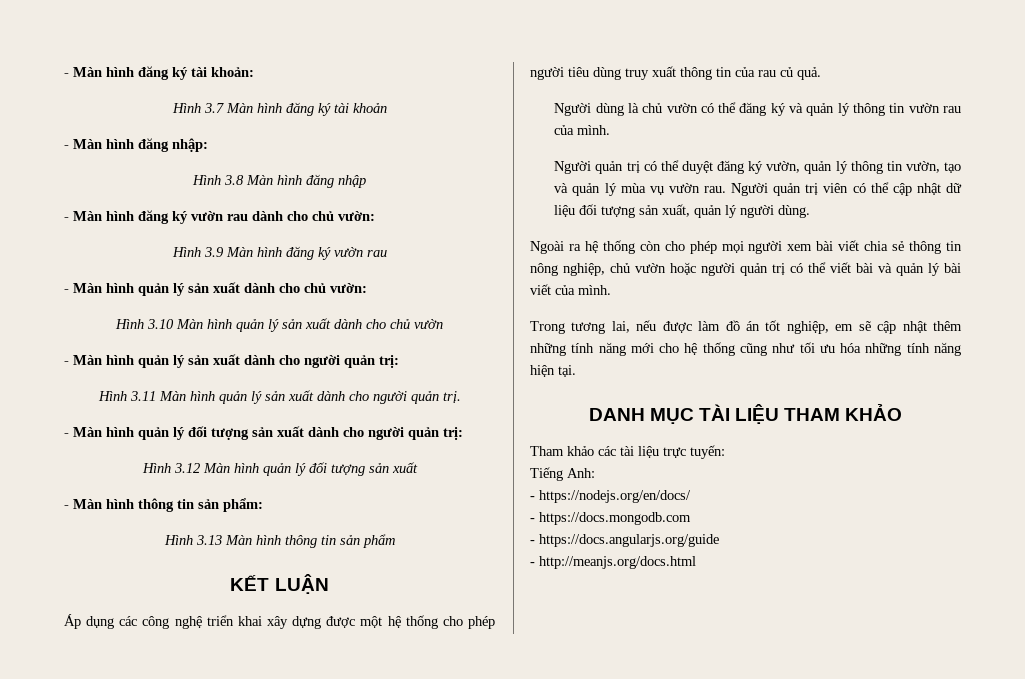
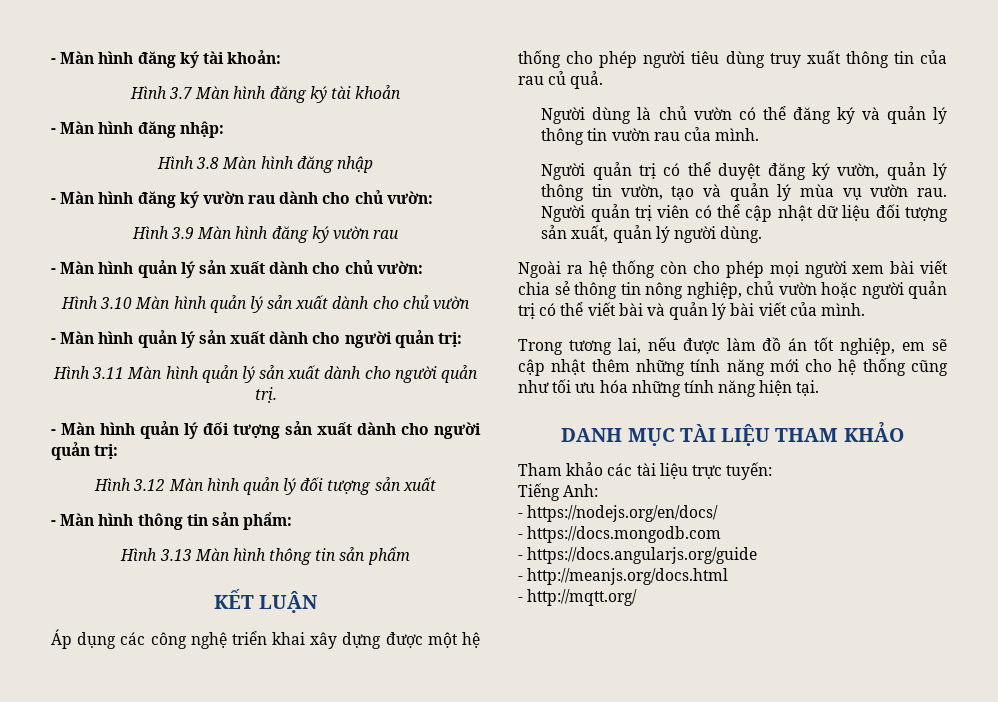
(696, 562) none -> [518,589,638,606] // - http://mqtt.org/

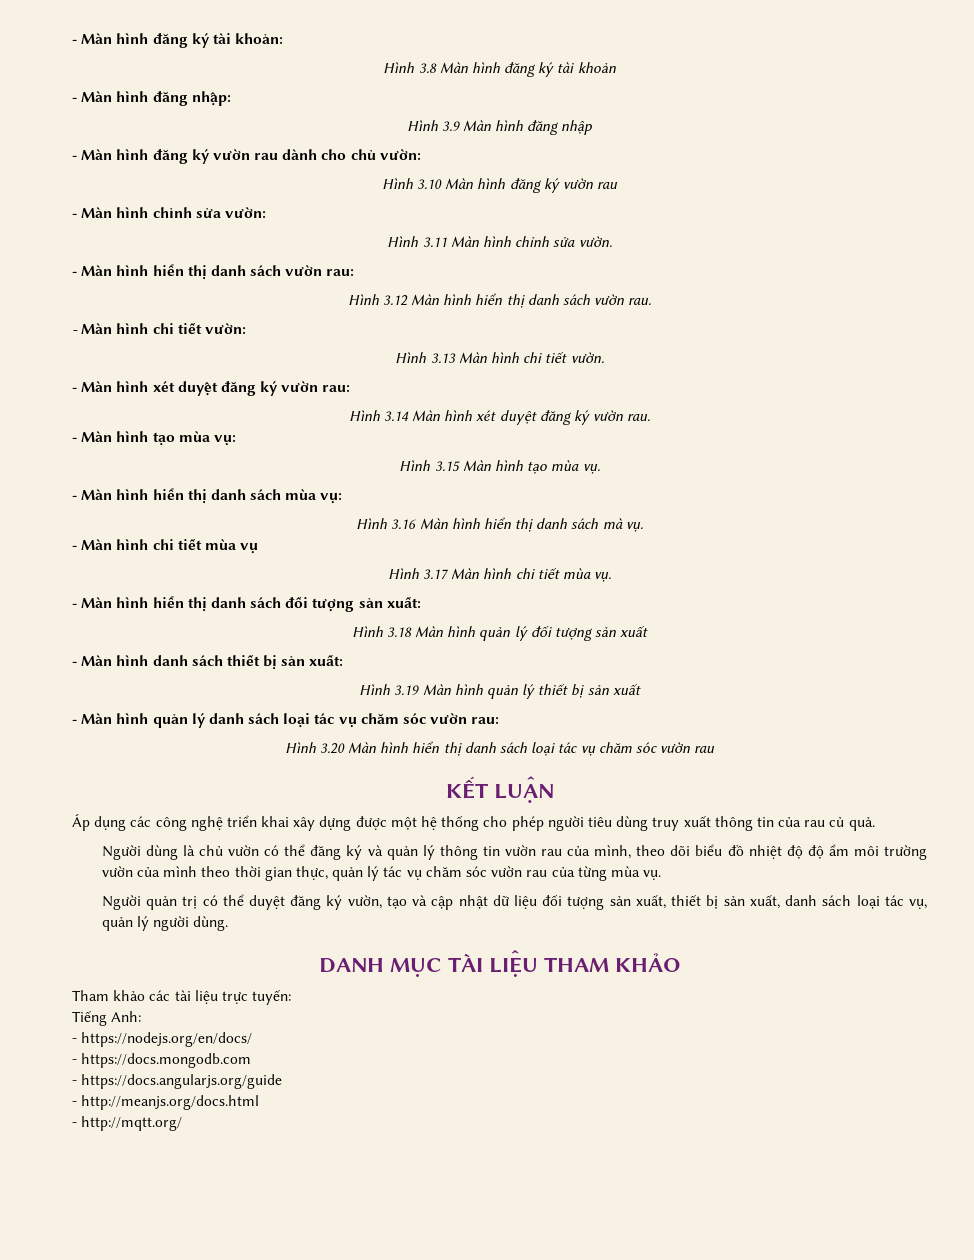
[169,87,193,99] 3.7 -> [418,63,437,73] 3.8
[196,157,220,169] 3.8 -> [441,121,460,131] 3.9
[171,227,195,239] 3.9 -> [417,179,443,189] 3.10
[137,260,423,278] [60,295,471,313] [51,330,463,348] [52,365,479,383] [254,387,277,403] [51,421,481,439] [51,442,119,460] [94,478,166,491] quản lý sản xuất dành cho chủ vườn: // Hình 3.10 Màn hình quản lý sản xuất dành cho chủ vườn // - Màn hình quản lý sản xuất dành cho người quản trị: // Hình 3.11 Màn hình quản lý sản xuất dành cho người quản trị. // - Màn hình quản lý đối tượng sản xuất dành cho người quản trị: // Hình 3.12 -> [152,207,266,218] [387,236,612,247] [72,264,355,280] [347,293,652,308] [72,323,246,334] [395,351,604,363] [72,381,351,396] [348,410,651,425] [72,431,236,446] [399,460,600,474] [72,488,343,504] [356,517,643,532] [72,539,259,554] [387,567,612,582] [72,596,421,612] [351,626,412,637] chỉnh sửa vườn: // Hình 3.11 Màn hình chỉnh sửa vườn. // - Màn hình hiển thị danh sách vườn rau: // Hình 3.12 Màn hình hiển thị danh sách vườn rau. // - Màn hình chi tiết vườn: // Hình 3.13 Màn hình chi tiết vườn. // - Màn hình xét duyệt đăng ký vườn rau: // Hình 3.14 Màn hình xét duyệt đăng ký vườn rau. // - Màn hình tạo mùa vụ: // Hình 3.15 Màn hình tạo mùa vụ. // - Màn hình hiển thị danh sách mùa vụ: // Hình 3.16 Màn hình hiển thị danh sách mà vụ. // - Màn hình chi tiết mùa vụ // Hình 3.17 Màn hình chi tiết mùa vụ. // - Màn hình hiển thị danh sách đối tượng sản xuất: // Hình 3.18
[137,512,293,530] [120,547,410,565] thông tin sản phẩm: // Hình 3.13 Màn hình thông tin sản phẩm -> [152,655,344,670] [359,683,641,699] [72,713,500,728] [284,741,716,756] danh sách thiết bị sản xuất: // Hình 3.19 Màn hình quản lý thiết bị sản xuất // - Màn hình quản lý danh sách loại tác vụ chăm sóc vườn rau: // Hình 3.20 Màn hình hiển thị danh sách loại tác vụ chăm sóc vườn rau
[715,128,760,141] mình. -> [594,844,927,860] [101,866,662,881] mình, theo dõi biểu đồ nhiệt độ độ ẩm môi trường vườn của mình theo thời gian thực, quản lý tác vụ chăm sóc vườn rau của từng mùa vụ.
[886,162,947,180] [541,183,947,201] [541,204,740,222] quản lý thông tin vườn, tạo và quản lý mùa vụ vườn rau. Người quản trị viên có thể -> [386,895,428,909] tạo và
[612,225,763,243] [518,260,948,278] [518,281,947,299] [518,302,866,320] [518,337,948,355] [518,358,948,376] [518,379,820,397] quản lý người dùng. // Ngoài ra hệ thống còn cho phép mọi người xem bài viết chia sẻ thông tin nông nghiệp, chủ vườn hoặc người quản trị có thể viết bài và quản lý bài viết của mình. // Trong tương lai, nếu được làm đồ án tốt nghiệp, em sẽ cập nhật thêm những tính năng mới cho hệ thống cũng như tối ưu hóa những tính năng hiện tại. -> [671,894,927,909] [101,916,229,931] thiết bị sản xuất, danh sách loại tác vụ, quản lý người dùng.

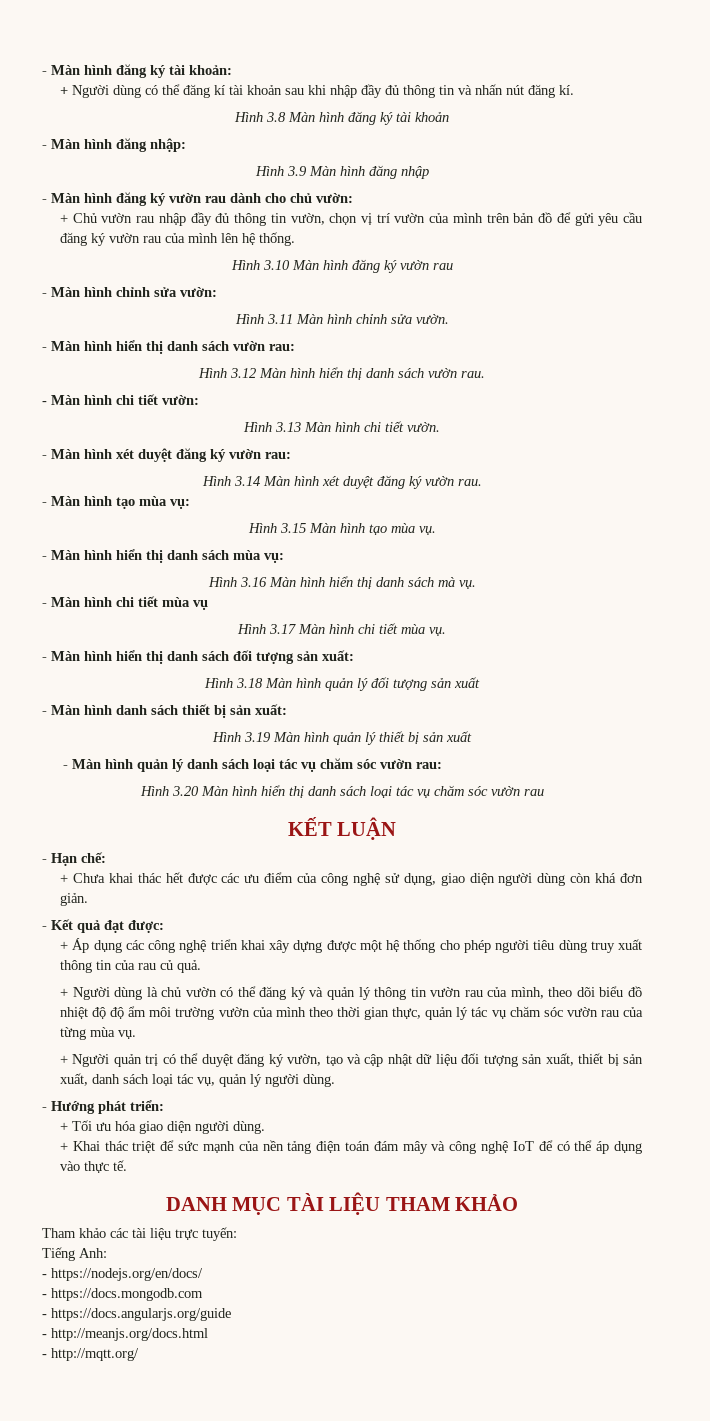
(284, 38) none -> [59,84,574,98] // + Người dùng có thể đăng kí tài khoản sau khi nhập đầy đủ thông tin và nhấn nút đăng kí.
(421, 154) none -> [59,212,642,226] [59,232,295,246] // + Chủ vườn rau nhập đầy đủ thông tin vườn, chọn vị trí vườn của mình trên bản đồ để gửi yêu cầu đăng ký vườn rau của mình lên hệ thống.
(554, 789) none -> [42,852,106,866] [59,872,643,886] [59,893,88,906] [42,919,164,933] [59,941,68,950] - Hạn chế: // + Chưa khai thác hết được các ưu điểm của công nghệ sử dụng, giao diện người dùng còn khá đơn giản. // - Kết quả đạt được: // +
(875, 824) none -> [59,988,68,997] +
(662, 875) none -> [59,1055,68,1064] +
(229, 923) none -> [42,1100,164,1114] [59,1120,265,1134] [59,1140,642,1154] [59,1160,127,1173] // - Hướng phát triển: // + Tối ưu hóa giao diện người dùng. // + Khai thác triệt để sức mạnh của nền tảng điện toán đám mây và công nghệ IoT để có thể áp dụng vào thực tế.

